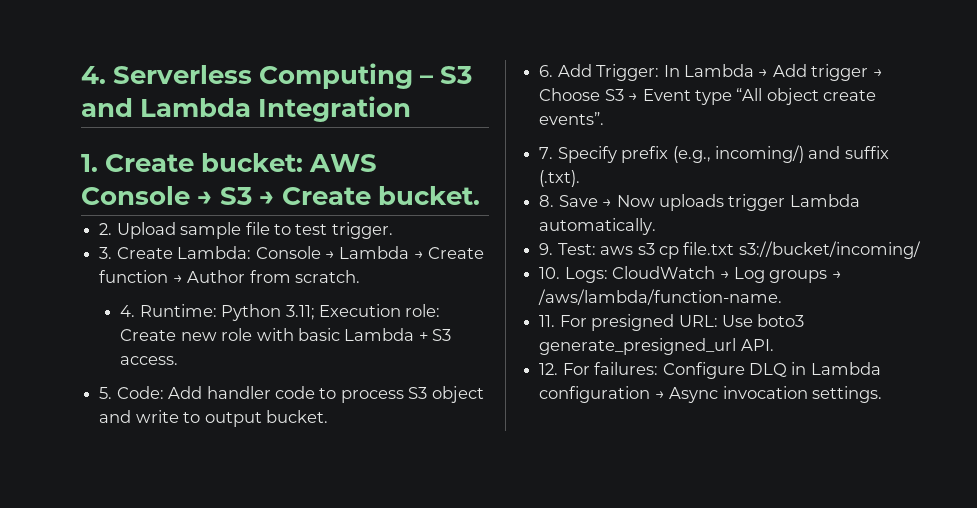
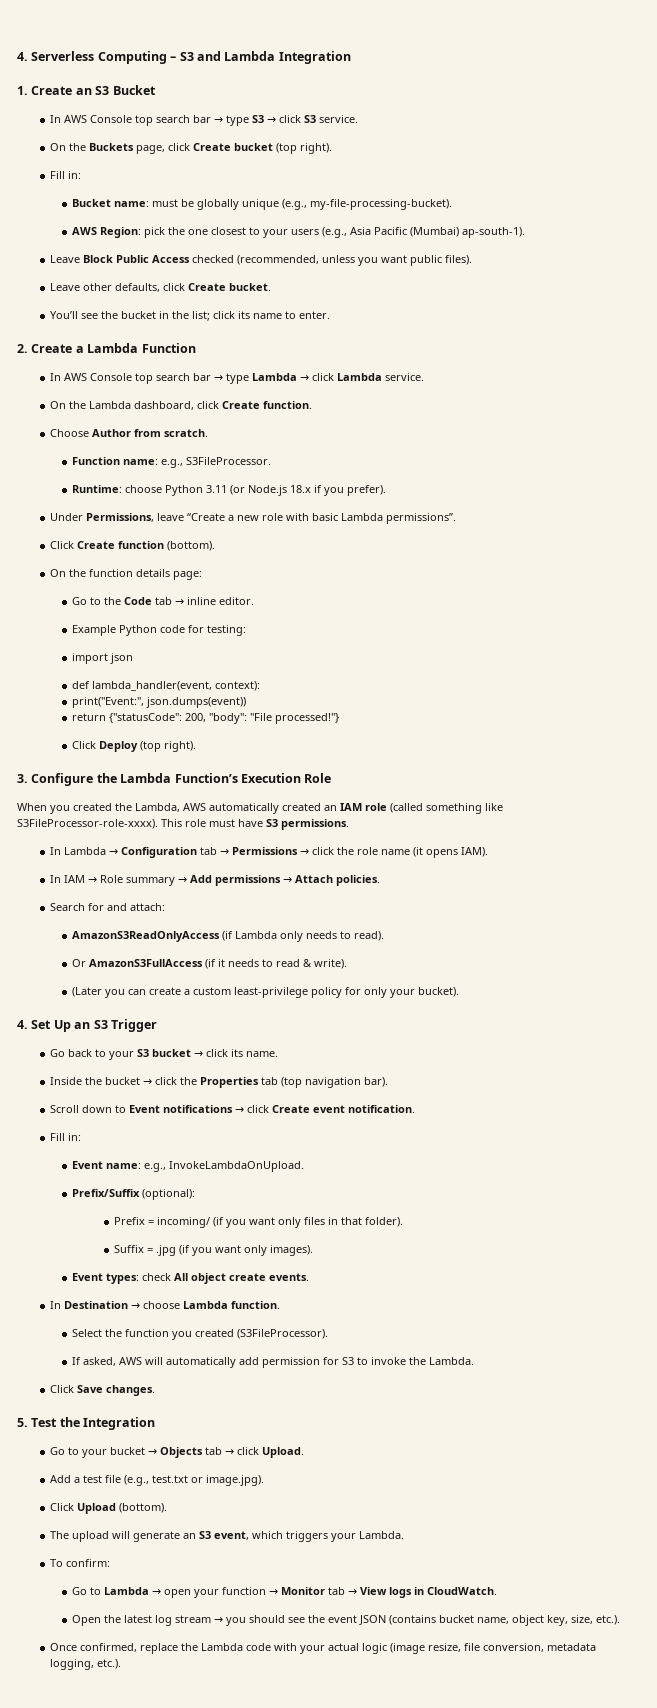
[201,153,378,172] [81,186,481,205] [99,222,393,239] [99,246,485,259] [99,270,360,283] [120,304,441,321] [120,329,177,341] bucket: AWS Console → S3 → Create bucket. // 2. Upload sample file to test trigger. // 3. Create Lambda: Console → Lambda → Create function → Author from scratch. // 4. Runtime: Python 3.11; Execution role: Create -> [75,85,156,95] [50,115,359,126] [50,143,333,154] [50,171,82,179] [71,199,452,210] [71,227,525,238] [50,255,473,266] [50,283,272,292] [50,311,331,321] [17,343,196,353] [50,373,425,384] [50,401,313,410] [50,429,209,437] [71,457,271,468] [71,485,386,496] [50,513,235,522] an S3 Bucket // In AWS Console top search bar → type S3 → click S3 service. // On the Buckets page, click Create bucket (top right). // Fill in: // Bucket name: must be globally unique (e.g., my-file-processing-bucket). // AWS Region: pick the one closest to your users (e.g., Asia Pacific (Mumbai) ap-south-1). // Leave Block Public Access checked (recommended, unless you want public files). // Leave other defaults, click Create bucket. // You’ll see the bucket in the list; click its name to enter. // 2. Create a Lambda Function // In AWS Console top search bar → type Lambda → click Lambda service. // On the Lambda dashboard, click Create function. // Choose Author from scratch. // Function name: e.g., S3FileProcessor. // Runtime: choose Python 3.11 (or Node.js 18.x if you prefer). // Under Permissions, leave “Create a
[418,329,452,341] [120,356,179,365] [99,386,484,403] [99,410,328,427] [539,64,883,81] [539,88,877,105] [539,112,605,125] [539,145,889,163] [539,170,581,187] [539,194,860,211] [539,218,657,235] [539,241,921,259] [539,266,842,283] [538,289,783,305] [539,314,805,331] [539,338,774,355] [539,362,881,379] [539,386,882,403] + S3 access. // 5. Code: Add handler code to process S3 object and write to output bucket. // 6. Add Trigger: In Lambda → Add trigger → Choose S3 → Event type “All object create events”. // 7. Specify prefix (e.g., incoming/) and suffix (.txt). // 8. Save → Now uploads trigger Lambda automatically. // 9. Test: aws s3 cp file.txt s3://bucket/incoming/ // 10. Logs: CloudWatch → Log groups → /aws/lambda/function-name. // 11. For presigned URL: Use boto3 generate_presigned_url API. // 12. For failures: Configure DLQ in Lambda configuration → Async invocation settings. -> [386,513,457,524] [50,541,216,551] [50,569,203,580] [71,597,254,605] [71,625,246,636] [71,653,133,664] [71,681,260,691] [71,697,246,708] [71,713,339,724] [71,741,196,752] [17,773,332,786] [17,803,503,814] [17,819,349,830] [50,847,489,858] [50,875,381,886] [50,903,166,911] [71,931,384,942] [71,959,347,969] [71,987,459,998] [17,1019,157,1032] [50,1049,279,1060] [50,1077,389,1088] [50,1105,416,1113] [50,1133,82,1141] [71,1161,304,1172] [71,1189,195,1200] [113,1217,403,1228] [113,1245,313,1256] [71,1273,309,1284] [50,1301,281,1309] [71,1329,328,1340] [71,1357,474,1368] [50,1385,156,1396] [17,1417,156,1430] [50,1447,305,1458] [50,1475,265,1486] [50,1503,168,1514] [50,1531,405,1542] [50,1559,111,1567] [71,1587,497,1598] [71,1615,620,1626] [50,1643,597,1654] [50,1659,122,1670] permissions”. // Click Create function (bottom). // On the function details page: // Go to the Code tab → inline editor. // Example Python code for testing: // import json // def lambda_handler(event, context): // print("Event:", json.dumps(event)) // return {"statusCode": 200, "body": "File processed!"} // Click Deploy (top right). // 3. Configure the Lambda Function’s Execution Role // When you created the Lambda, AWS automatically created an IAM role (called something like S3FileProcessor-role-xxxx). This role must have S3 permissions. // In Lambda → Configuration tab → Permissions → click the role name (it opens IAM). // In IAM → Role summary → Add permissions → Attach policies. // Search for and attach: // AmazonS3ReadOnlyAccess (if Lambda only needs to read). // Or AmazonS3FullAccess (if it needs to read & write). // (Later you can create a custom least-privilege policy for only your bucket). // 4. Set Up an S3 Trigger // Go back to your S3 bucket → click its name. // Inside the bucket → click the Properties tab (top navigation bar). // Scroll down to Event notifications → click Create event notification. // Fill in: // Event name: e.g., InvokeLambdaOnUpload. // Prefix/Suffix (optional): // Prefix = incoming/ (if you want only files in that folder). // Suffix = .jpg (if you want only images). // Event types: check All object create events. // In Destination → choose Lambda function. // Select the function you created (S3FileProcessor). // If asked, AWS will automatically add permission for S3 to invoke the Lambda. // Click Save changes. // 5. Test the Integration // Go to your bucket → Objects tab → click Upload. // Add a test file (e.g., test.txt or image.jpg). // Click Upload (bottom). // The upload will generate an S3 event, which triggers your Lambda. // To confirm: // Go to Lambda → open your function → Monitor tab → View logs in CloudWatch. // Open the latest log stream → you should see the event JSON (contains bucket name, object key, size, etc.). // Once confirmed, replace the Lambda code with your actual logic (image resize, file conversion, metadata logging, etc.).

